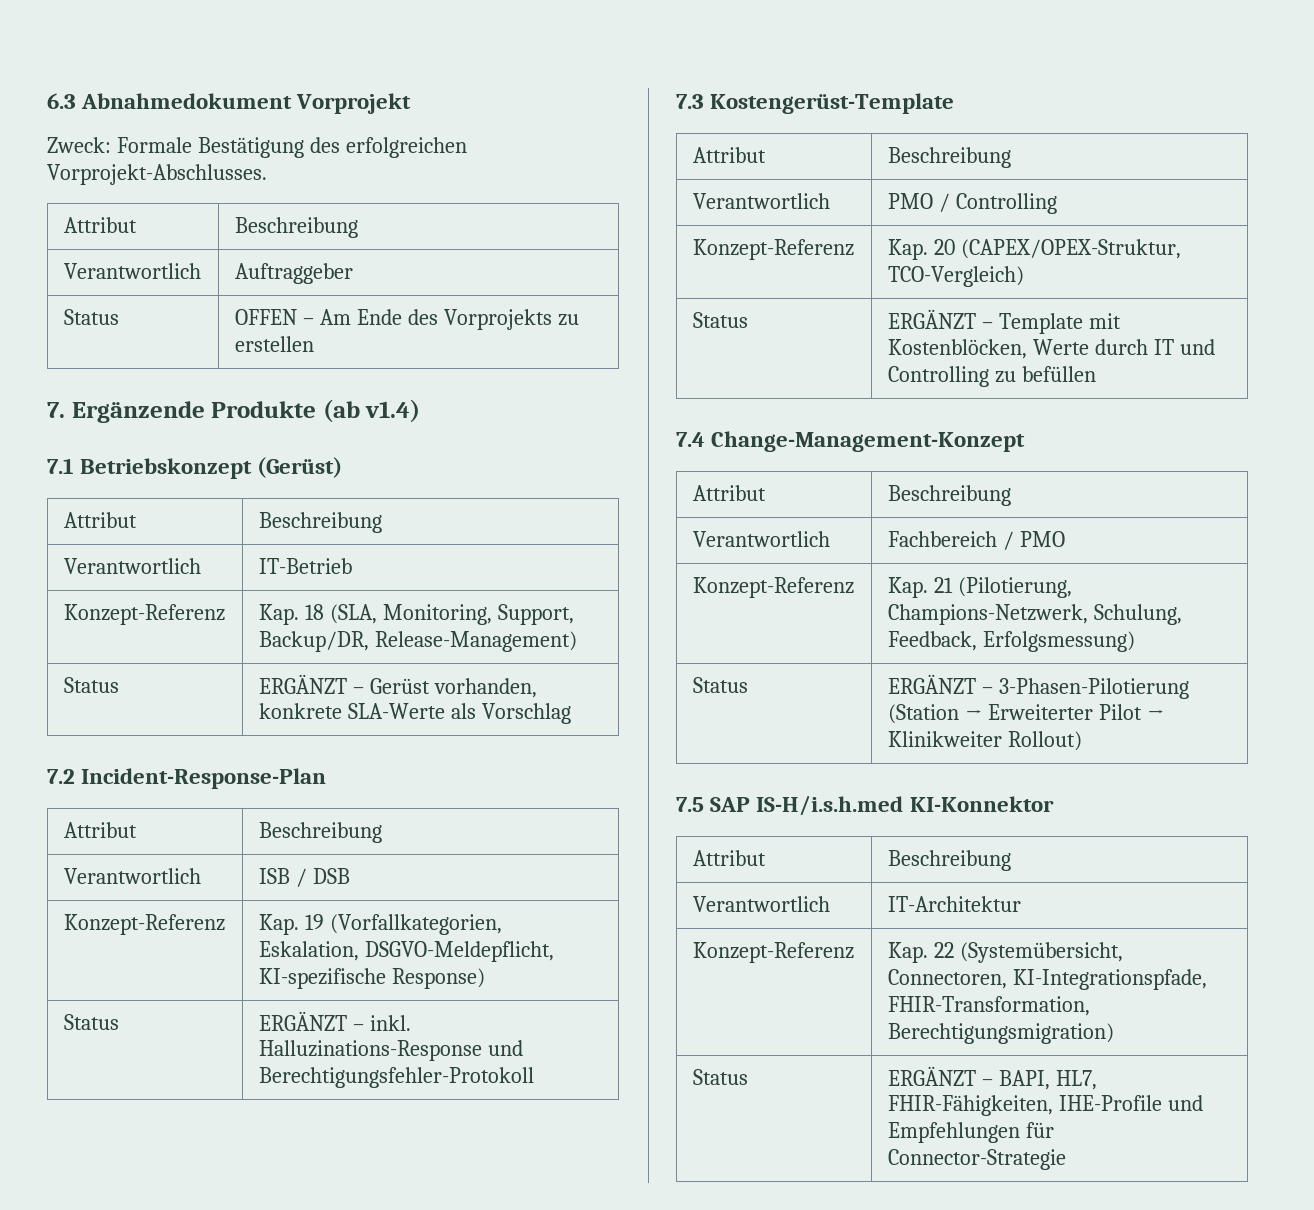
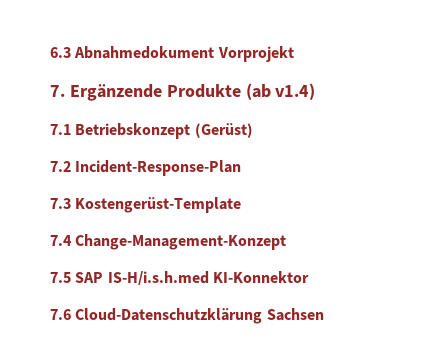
[47,137,467,158] [47,164,267,185] [63,217,137,233] [234,217,358,238] [63,263,201,279] [234,263,353,284] [63,309,119,325] [234,309,579,330] [234,336,314,352] // Zweck: Formale Bestätigung des erfolgreichen Vorprojekt-Abschlusses. // Attribut | Beschreibung // Verantwortlich | Auftraggeber // Status | OFFEN – Am Ende des Vorprojekts zu erstellen -> (294, 54) none
[63,512,137,528] [258,512,382,533] [63,558,201,574] [258,558,352,574] [63,604,225,625] [258,604,574,625] [258,631,577,652] [63,677,119,693] [258,674,537,698] [258,703,571,724] [47,768,327,789] [63,822,137,838] [258,822,382,843] [63,868,201,884] [258,868,350,887] [63,914,225,935] [258,914,502,935] [258,941,554,962] [258,968,485,989] [63,1014,119,1030] [258,1011,411,1031] [258,1040,523,1061] [258,1067,534,1088] [676,93,955,114] [692,147,766,163] [887,147,1011,168] [692,193,830,209] [887,193,1057,214] [692,239,854,260] [887,239,1181,260] [887,266,1024,287] [692,312,748,328] [887,309,1121,334] [887,339,1215,359] [887,366,1096,387] [676,431,1026,452] [692,485,766,501] [887,485,1011,506] [692,531,830,547] [887,531,1065,550] [692,577,854,598] [887,577,1072,598] [887,604,1182,625] [887,631,1135,652] [692,677,748,693] [887,674,1189,699] [887,704,1164,724] [887,731,1082,751] [676,795,1054,816] [692,850,766,866] [887,850,1011,871] [692,896,830,912] [887,896,1021,912] [692,942,854,963] [887,942,1123,963] [887,969,1207,990] [887,996,1090,1016] [887,1023,1114,1044] [692,1069,748,1085] [887,1066,1097,1090] [887,1095,1203,1116] [887,1122,1054,1143] [887,1149,1066,1170] // Attribut | Beschreibung // Verantwortlich | IT-Betrieb // Konzept-Referenz | Kap. 18 (SLA, Monitoring, Support, Backup/DR, Release-Management) // Status | ERGÄNZT – Gerüst vorhanden, konkrete SLA-Werte als Vorschlag // 7.2 Incident-Response-Plan // Attribut | Beschreibung // Verantwortlich | ISB / DSB // Konzept-Referenz | Kap. 19 (Vorfallkategorien, Eskalation, DSGVO-Meldepflicht, KI-spezifische Response) // Status | ERGÄNZT – inkl. Halluzinations-Response und Berechtigungsfehler-Protokoll // 7.3 Kostengerüst-Template // Attribut | Beschreibung // Verantwortlich | PMO / Controlling // Konzept-Referenz | Kap. 20 (CAPEX/OPEX-Struktur, TCO-Vergleich) // Status | ERGÄNZT – Template mit Kostenblöcken, Werte durch IT und Controlling zu befüllen // 7.4 Change-Management-Konzept // Attribut | Beschreibung // Verantwortlich | Fachbereich / PMO // Konzept-Referenz | Kap. 21 (Pilotierung, Champions-Netzwerk, Schulung, Feedback, Erfolgsmessung) // Status | ERGÄNZT – 3-Phasen-Pilotierung (Station → Erweiterter Pilot → Klinikweiter Rollout) // 7.5 SAP IS-H/i.s.h.med KI-Konnektor // Attribut | Beschreibung // Verantwortlich | IT-Architektur // Konzept-Referenz | Kap. 22 (Systemübersicht, Connectoren, KI-Integrationspfade, FHIR-Transformation, Berechtigungsmigration) // Status | ERGÄNZT – BAPI, HL7, FHIR-Fähigkeiten, IHE-Profile und Empfehlungen für Connector-Strategie -> [50,160,242,176] [50,197,242,213] [50,234,287,250] [50,271,309,285] [50,308,324,324] // 7.2 Incident-Response-Plan // 7.3 Kostengerüst-Template // 7.4 Change-Management-Konzept // 7.5 SAP IS-H/i.s.h.med KI-Konnektor // 7.6 Cloud-Datenschutzklärung Sachsen

